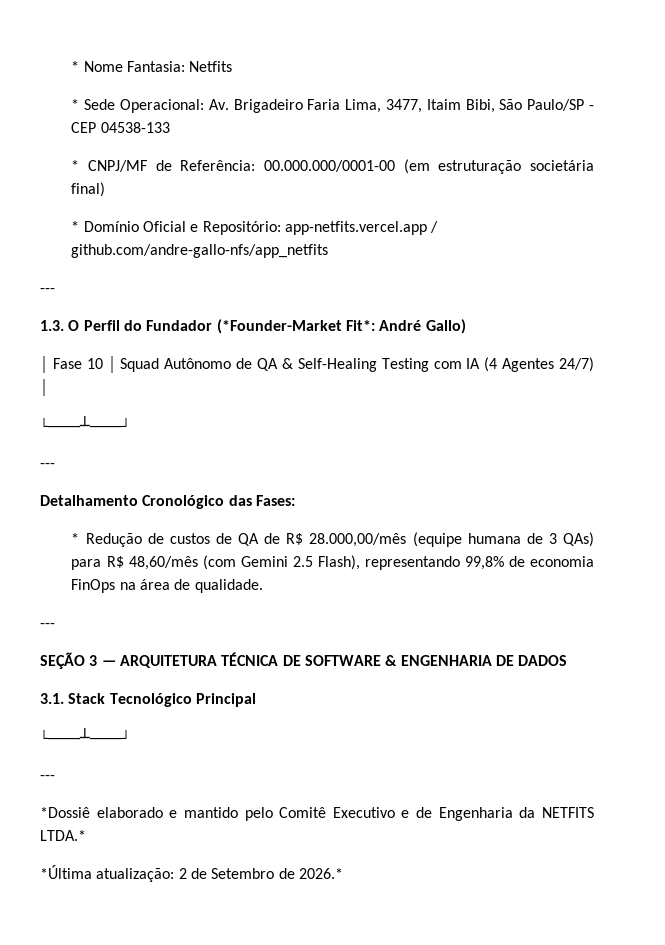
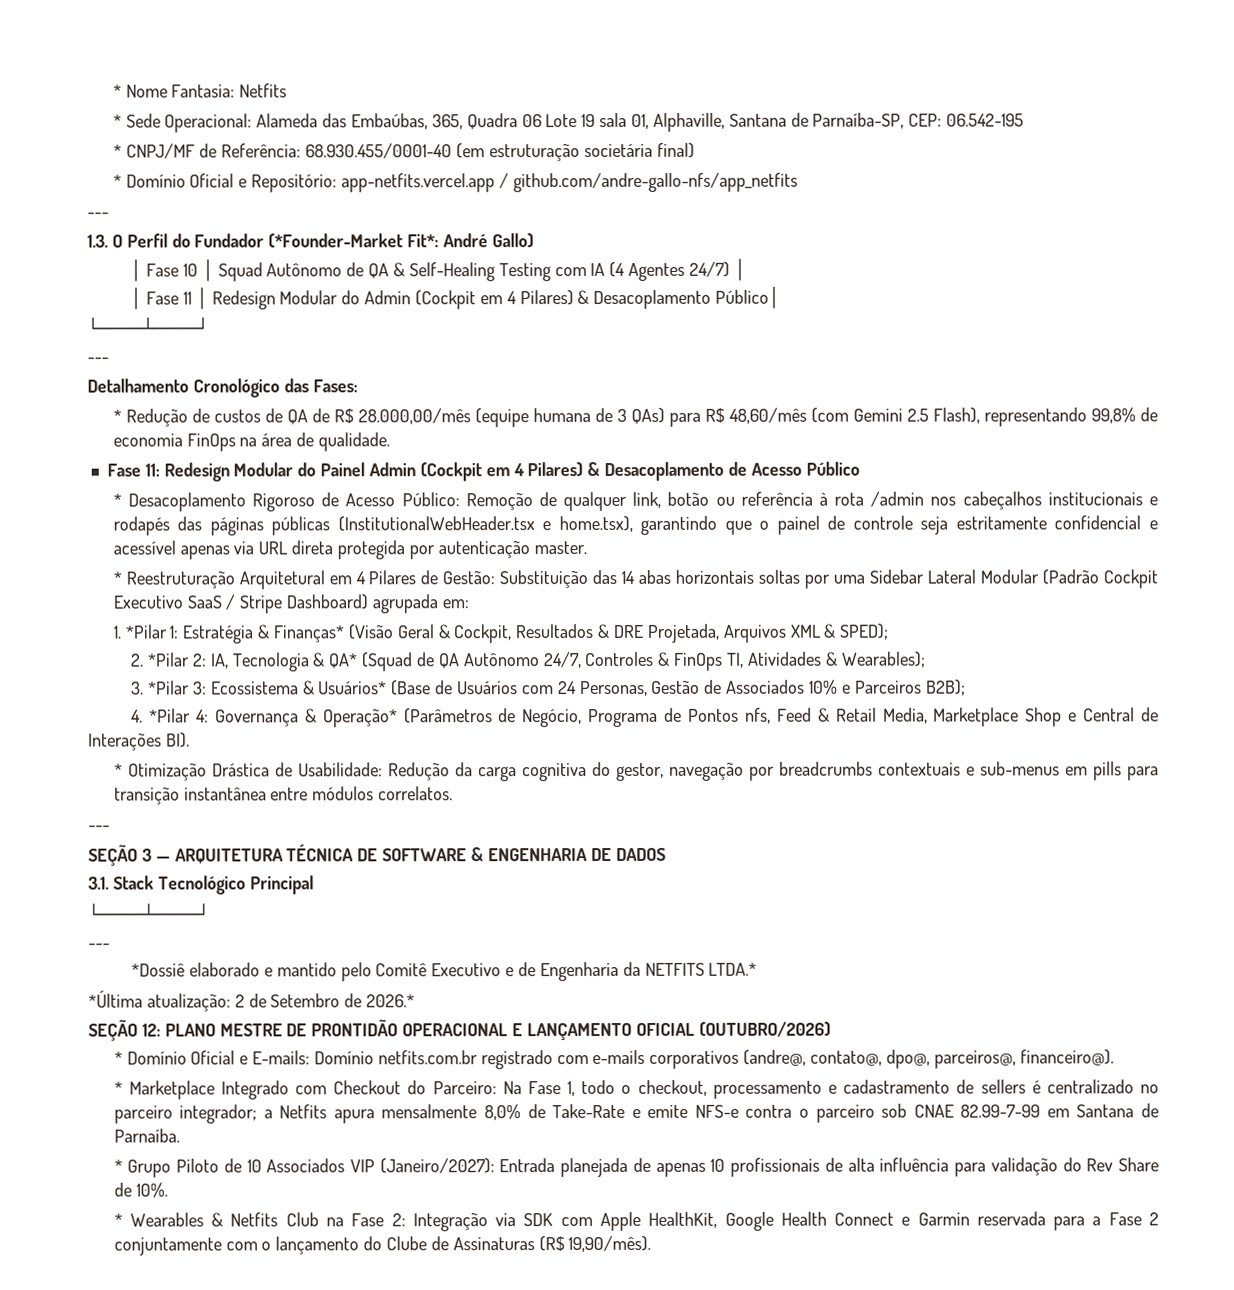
[208,99,595,113] [71,122,170,133] Av. Brigadeiro Faria Lima, 3477, Itaim Bibi, São Paulo/SP - CEP 04538-133 -> [256,112,1025,132] Alameda das Embaúbas, 365, Quadra 06 Lote 19 sala 01, Alphaville, Santana de Parnaíba-SP, CEP: 06.542-195
[264,160,396,172] 00.000.000/0001-00 -> [305,143,453,159] 68.930.455/0001-40
(48, 387) none -> [130,286,781,310] // │ Fase 11 │ Redesign Modular do Admin (Cockpit em 4 Pilares) & Desacoplamento Público│
(263, 586) none -> [106,461,860,482] [112,491,1159,512] [112,515,1158,536] [112,540,587,560] [112,569,1159,590] [112,594,469,614] [112,623,889,644] [131,651,926,672] [131,679,966,697] [131,707,1160,728] [88,732,190,751] [113,761,1159,782] [113,786,454,805] // Fase 11: Redesign Modular do Painel Admin (Cockpit em 4 Pilares) & Desacoplamento de Acesso Público // * Desacoplamento Rigoroso de Acesso Público: Remoção de qualquer link, botão ou referência à rota /admin nos cabeçalhos institucionais e rodapés das páginas públicas (InstitutionalWebHeader.tsx e home.tsx), garantindo que o painel de controle seja estritamente confidencial e acessível apenas via URL direta protegida por autenticação master. // * Reestruturação Arquitetural em 4 Pilares de Gestão: Substituição das 14 abas horizontais soltas por uma Sidebar Lateral Modular (Padrão Cockpit Executivo SaaS / Stripe Dashboard) agrupada em: // 1. *Pilar 1: Estratégia & Finanças* (Visão Geral & Cockpit, Resultados & DRE Projetada, Arquivos XML & SPED); // 2. *Pilar 2: IA, Tecnologia & QA* (Squad de QA Autônomo 24/7, Controles & FinOps TI, Atividades & Wearables); // 3. *Pilar 3: Ecossistema & Usuários* (Base de Usuários com 24 Personas, Gestão de Associados 10% e Parceiros B2B); // 4. *Pilar 4: Governança & Operação* (Parâmetros de Negócio, Programa de Pontos nfs, Feed & Retail Media, Marketplace Shop e Central de Interações BI). // * Otimização Drástica de Usabilidade: Redução da carga cognitiva do gestor, navegação por breadcrumbs contextuais e sub-menus em pills para transição instantânea entre módulos correlatos.
(343, 873) none -> [88,1019,831,1041] [113,1049,1114,1070] [113,1079,1159,1100] [113,1103,1159,1124] [113,1128,180,1143] [113,1157,1159,1178] [113,1182,168,1198] [113,1211,1160,1232] [113,1235,652,1256] // SEÇÃO 12: PLANO MESTRE DE PRONTIDÃO OPERACIONAL E LANÇAMENTO OFICIAL (OUTUBRO/2026) // * Domínio Oficial e E-mails: Domínio netfits.com.br registrado com e-mails corporativos (andre@, contato@, dpo@, parceiros@, financeiro@). // * Marketplace Integrado com Checkout do Parceiro: Na Fase 1, todo o checkout, processamento e cadastramento de sellers é centralizado no parceiro integrador; a Netfits apura mensalmente 8,0% de Take-Rate e emite NFS-e contra o parceiro sob CNAE 82.99-7-99 em Santana de Parnaíba. // * Grupo Piloto de 10 Associados VIP (Janeiro/2027): Entrada planejada de apenas 10 profissionais de alta influência para validação do Rev Share de 10%. // * Wearables & Netfits Club na Fase 2: Integração via SDK com Apple HealthKit, Google Health Connect e Garmin reservada para a Fase 2 conjuntamente com o lançamento do Clube de Assinaturas (R$ 19,90/mês).

